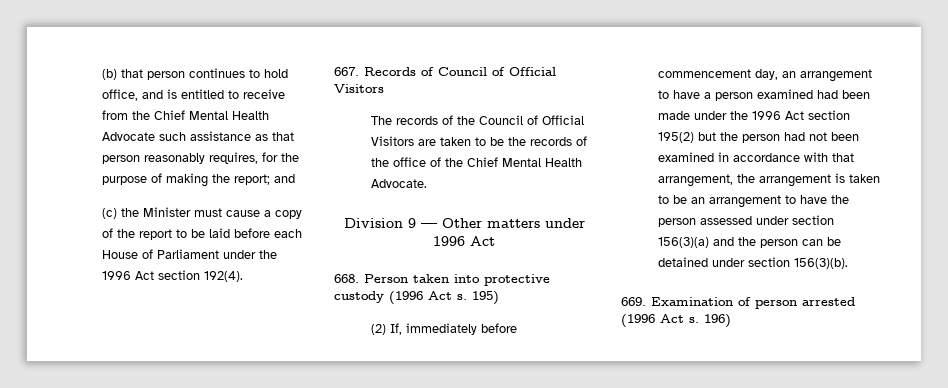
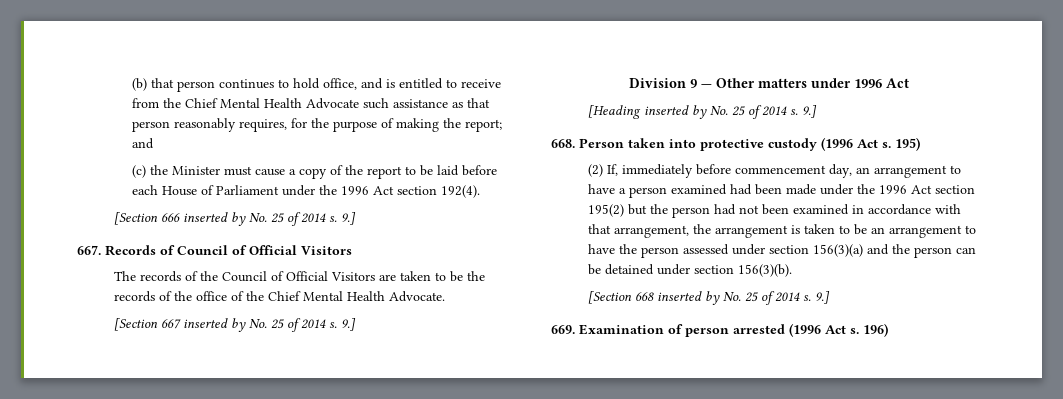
(243, 276) none -> [113,212,356,226] // [Section 666 inserted by No. 25 of 2014 s. 9.]
(427, 183) none -> [113,318,356,332] // [Section 667 inserted by No. 25 of 2014 s. 9.]
(495, 241) none -> [587,105,817,119] // [Heading inserted by No. 25 of 2014 s. 9.]
(848, 263) none -> [587,291,830,305] // [Section 668 inserted by No. 25 of 2014 s. 9.]

